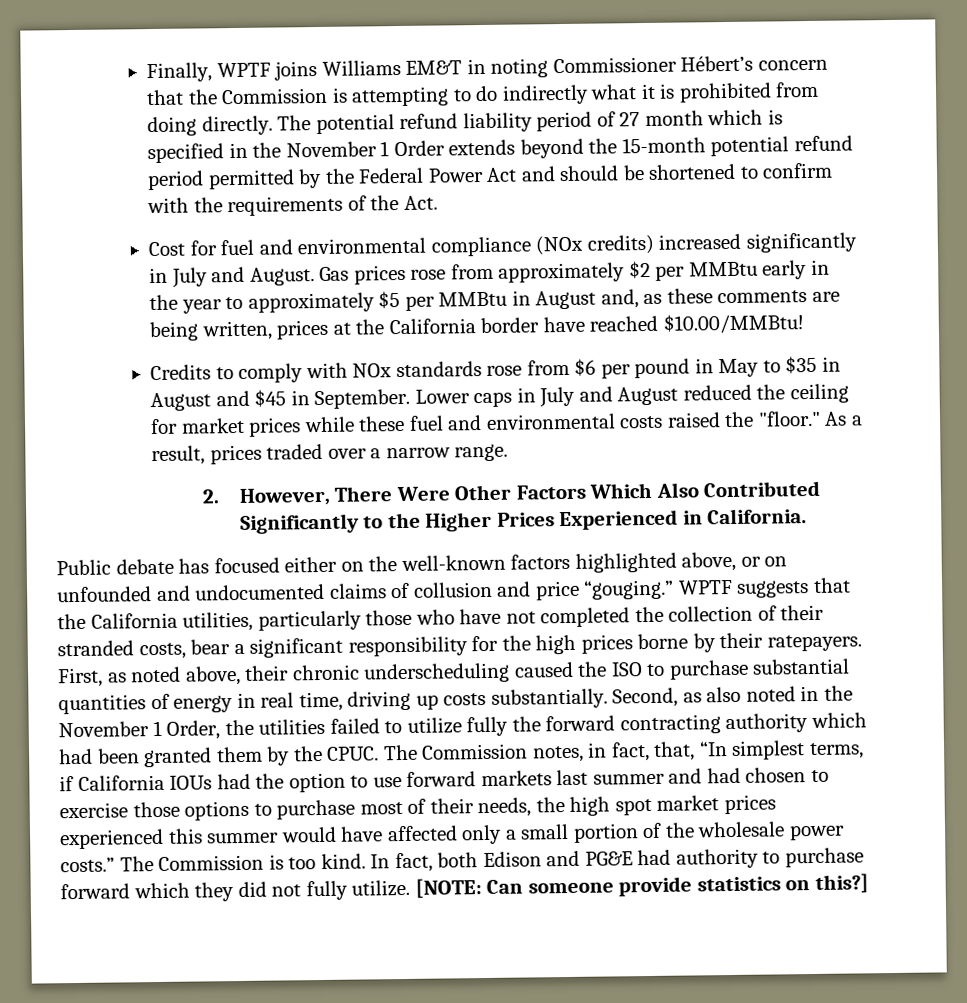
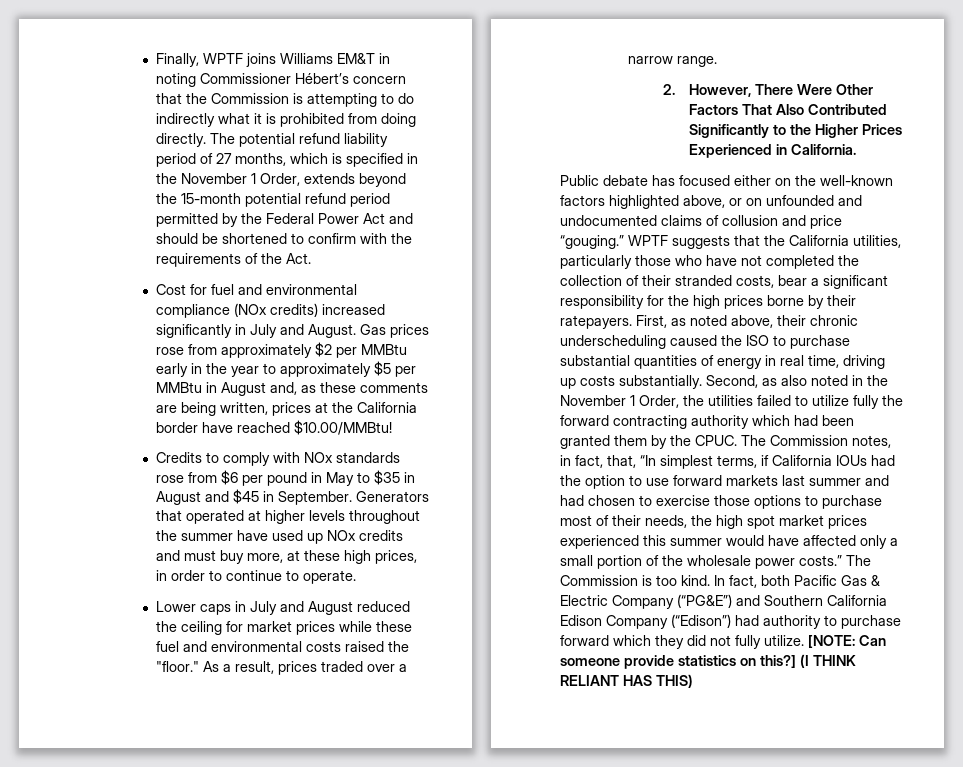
[644,110,704,127] month -> [235,153,287,166] months,
[393,140,445,157] Order -> [260,173,301,186] Order,
(411, 399) none -> [356,491,430,502] [156,510,421,524] [156,530,404,544] [156,550,418,564] [156,570,357,584] Generators that operated at higher levels throughout the summer have used up NOx credits and must buy more, at these high prices, in order to continue to operate. //
[589,482,653,499] Which -> [742,104,773,115] That
[482,850,633,868] Edison and PG&E -> [794,575,880,586] [560,594,887,609] [560,614,731,629] Pacific Gas & Electric Company (“PG&E”) and Southern California Edison Company (“Edison”)
(869, 883) none -> [800,654,856,668] [560,674,693,688] (I THINK RELIANT HAS THIS)

